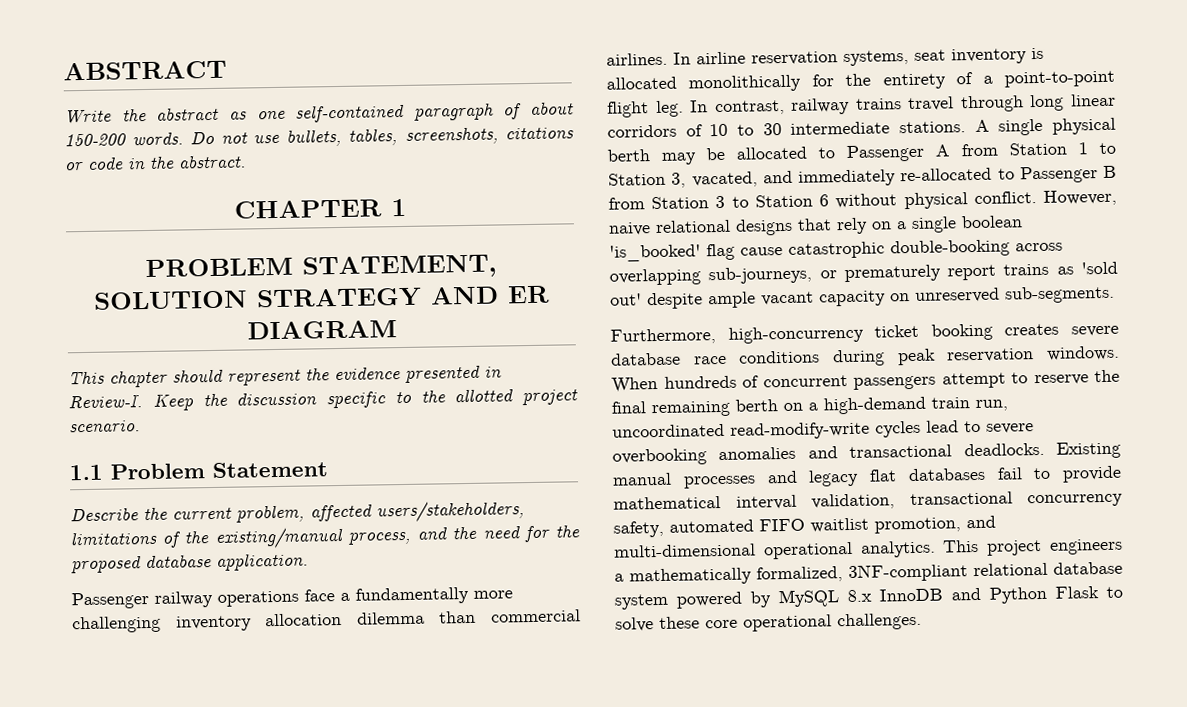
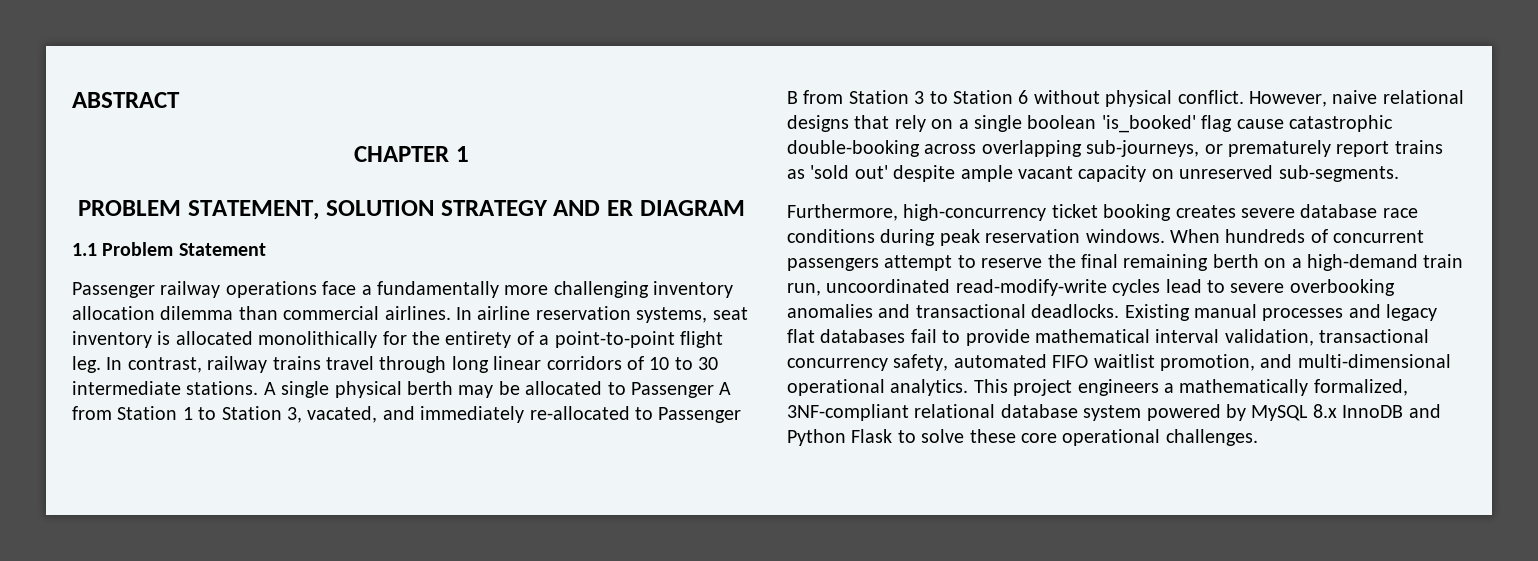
[64,101,574,124] [64,126,574,147] [64,154,247,171] // Write the abstract as one self-contained paragraph of about 150-200 words. Do not use bullets, tables, screenshots, citations or code in the abstract. -> (180, 100) none
[68,364,502,388] [68,388,578,411] [68,420,141,433] [69,461,328,481] [70,500,525,523] [70,524,580,549] [71,552,309,574] This chapter should represent the evidence presented in Review-I. Keep the discussion specific to the allotted project scenario. // 1.1 Problem Statement // Describe the current problem, affected users/stakeholders, limitations of the existing/manual process, and the need for the proposed database application. -> [72,242,266,256] 1.1 Problem Statement

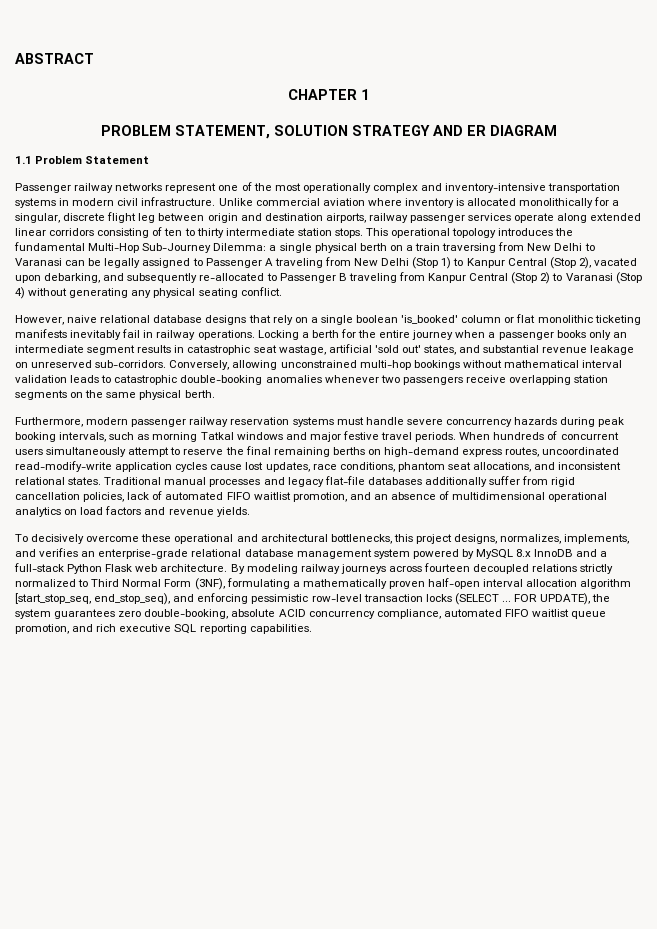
[225,281,734,298] [72,306,748,323] operations face a fundamentally more challenging inventory allocation dilemma than commercial airlines. In airline reservation systems, seat -> [115,182,621,193] [15,197,402,208] networks represent one of the most operationally complex and inventory-intensive transportation systems in modern civil infrastructure. Unlike commercial aviation where
[412,331,723,348] [72,356,719,373] [72,381,732,398] [72,406,742,423] [787,90,1173,107] the entirety of a point-to-point flight leg. In contrast, railway trains travel through long linear corridors of 10 to 30 intermediate stations. A single physical berth may be allocated to Passenger A from Station 1 to Station 3, vacated, and immediately re-allocated to Passenger B from Station 3 to Station 6 without physical -> [612,200,620,206] [15,212,642,223] [15,227,574,238] [14,242,595,253] [15,257,637,269] [15,272,642,284] [15,287,238,299] a singular, discrete flight leg between origin and destination airports, railway passenger services operate along extended linear corridors consisting of ten to thirty intermediate station stops. This operational topology introduces the fundamental Multi-Hop Sub-Journey Dilemma: a single physical berth on a train traversing from New Delhi to Varanasi can be legally assigned to Passenger A traveling from New Delhi (Stop 1) to Kanpur Central (Stop 2), vacated upon debarking, and subsequently re-allocated to Passenger B traveling from Kanpur Central (Stop 2) to Varanasi (Stop 4) without generating any physical seating
(1244, 97) none -> (282, 291) //
(1464, 97) none -> [153,315,203,323] database
[1201,115,1393,132] [787,140,1443,157] [787,165,1399,182] [787,204,1418,221] [787,229,1165,246] flag cause catastrophic double-booking across overlapping sub-journeys, or prematurely report trains as 'sold out' despite ample vacant capacity on unreserved sub-segments. // Furthermore, high-concurrency ticket booking creates severe database race conditions during peak reservation windows. -> [461,314,641,325] [15,329,627,340] [15,344,635,355] [15,360,623,370] [15,375,609,385] [15,390,215,400] [15,417,625,427] [15,431,457,442] column or flat monolithic ticketing manifests inevitably fail in railway operations. Locking a berth for the entire journey when a passenger books only an intermediate segment results in catastrophic seat wastage, artificial 'sold out' states, and substantial revenue leakage on unreserved sub-corridors. Conversely, allowing unconstrained multi-hop bookings without mathematical interval validation leads to catastrophic double-booking anomalies whenever two passengers receive overlapping station segments on the same physical berth. // Furthermore, modern passenger railway reservation systems must handle severe concurrency hazards during peak booking intervals, such as morning Tatkal windows and major festive travel periods.
[787,258,879,271] passengers -> [15,447,127,457] users simultaneously
[1212,254,1464,271] [787,279,1395,296] [787,304,1438,321] [787,329,1430,346] [787,354,949,371] berth on a high-demand train run, uncoordinated read-modify-write cycles lead to severe overbooking anomalies and transactional deadlocks. Existing manual processes and legacy flat databases fail to provide mathematical interval validation, transactional concurrency safety, -> [332,447,620,457] [15,461,622,472] [15,476,576,487] [15,491,163,502] berths on high-demand express routes, uncoordinated read-modify-write application cycles cause lost updates, race conditions, phantom seat allocations, and inconsistent relational states. Traditional manual processes and legacy flat-file databases additionally suffer from rigid cancellation policies, lack of
[1297,354,1451,368] [787,379,1408,396] [787,404,1078,421] multi-dimensional operational analytics. This project engineers a mathematically formalized, 3NF-compliant relational database -> [373,491,608,502] [15,506,250,517] [15,534,630,544] [15,548,372,559] an absence of multidimensional operational analytics on load factors and revenue yields. // To decisively overcome these operational and architectural bottlenecks, this project designs, normalizes, implements, and verifies an enterprise-grade relational database management
[787,429,1258,446] Python Flask to solve these core operational challenges. -> [600,551,608,557] [14,563,614,574] [15,578,632,590] [15,593,611,605] [15,609,607,619] [15,624,312,634] a full-stack Python Flask web architecture. By modeling railway journeys across fourteen decoupled relations strictly normalized to Third Normal Form (3NF), formulating a mathematically proven half-open interval allocation algorithm [start_stop_seq, end_stop_seq), and enforcing pessimistic row-level transaction locks (SELECT ... FOR UPDATE), the system guarantees zero double-booking, absolute ACID concurrency compliance, automated FIFO waitlist queue promotion, and rich executive SQL reporting capabilities.

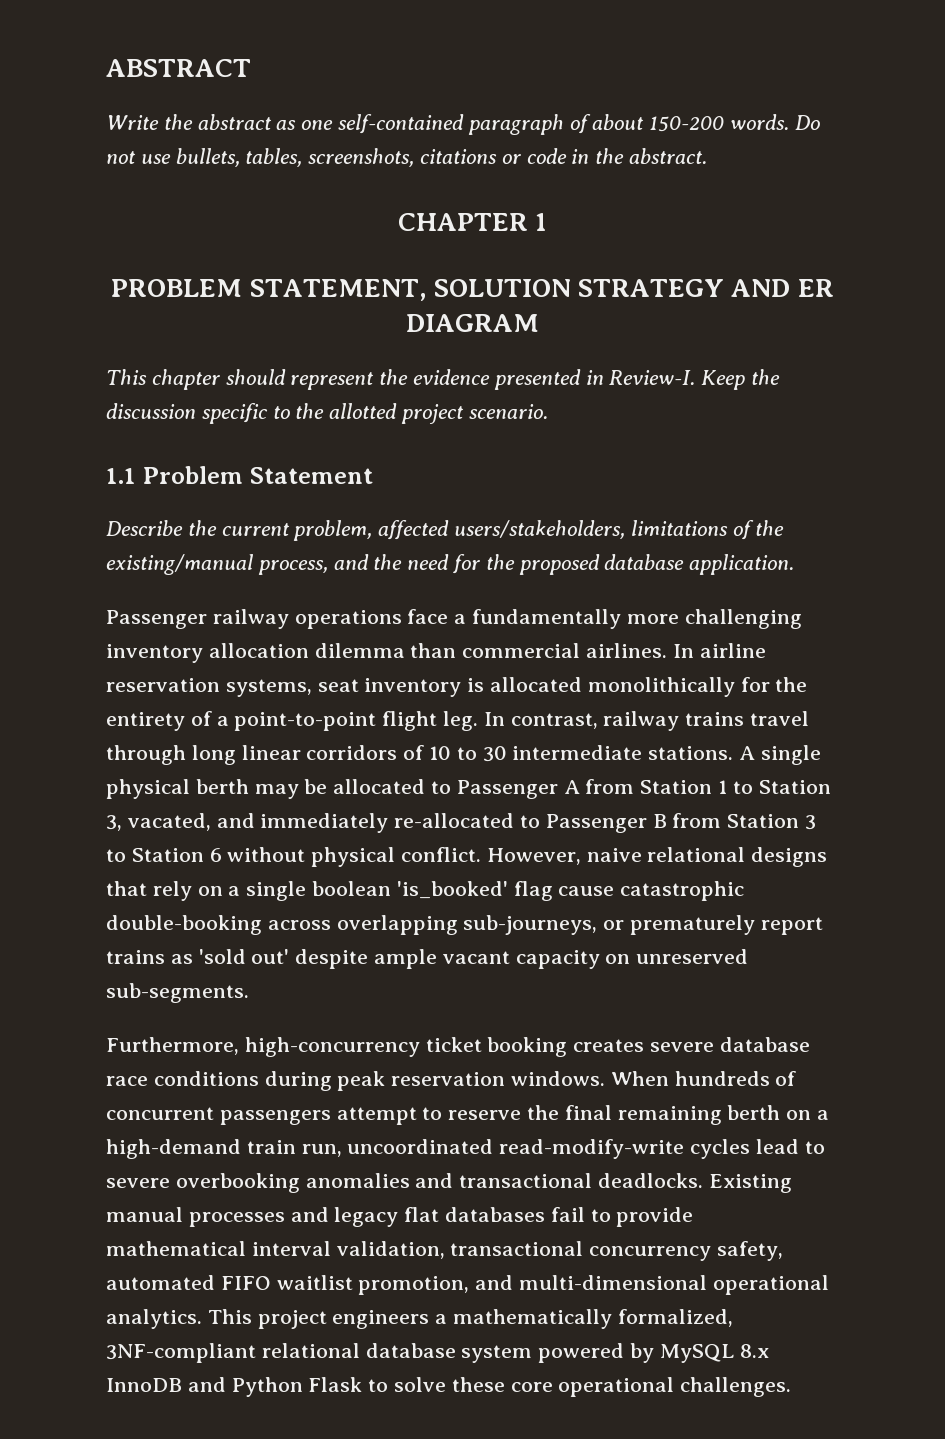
(94, 58) none -> [106,114,820,135] [106,148,708,167] // Write the abstract as one self-contained paragraph of about 150-200 words. Do not use bullets, tables, screenshots, citations or code in the abstract.
[15,156,150,164] [15,182,621,193] [15,197,402,208] 1.1 Problem Statement // Passenger railway networks represent one of the most operationally complex and inventory-intensive transportation systems in modern civil infrastructure. Unlike commercial aviation where -> [106,369,781,390] [106,403,548,424] [106,466,373,484] [106,520,785,541] [106,554,795,575] [106,609,802,629] [106,643,766,663] [106,678,359,697] This chapter should represent the evidence presented in Review-I. Keep the discussion specific to the allotted project scenario. // 1.1 Problem Statement // Describe the current problem, affected users/stakeholders, limitations of the existing/manual process, and the need for the proposed database application. // Passenger railway operations face a fundamentally more challenging inventory allocation dilemma than commercial airlines. In airline reservation systems, seat
[612,200,620,206] [15,212,642,223] [15,227,574,238] [14,242,595,253] [15,257,637,269] [15,272,642,284] [15,287,238,299] a singular, discrete flight leg between origin and destination airports, railway passenger services operate along extended linear corridors consisting of ten to thirty intermediate station stops. This operational topology introduces the fundamental Multi-Hop Sub-Journey Dilemma: a single physical berth on a train traversing from New Delhi to Varanasi can be legally assigned to Passenger A traveling from New Delhi (Stop 1) to Kanpur Central (Stop 2), vacated upon debarking, and subsequently re-allocated to Passenger B traveling from Kanpur Central (Stop 2) to Varanasi (Stop 4) without generating any physical seating -> [775,677,808,692] [106,711,810,731] [106,745,821,765] [106,779,831,799] [106,813,817,833] [106,847,396,867] the entirety of a point-to-point flight leg. In contrast, railway trains travel through long linear corridors of 10 to 30 intermediate stations. A single physical berth may be allocated to Passenger A from Station 1 to Station 3, vacated, and immediately re-allocated to Passenger B from Station 3 to Station 6 without physical
(282, 291) // -> (482, 854) none
[153,315,203,323] database -> (746, 854) none
[461,314,641,325] [15,329,627,340] [15,344,635,355] [15,360,623,370] [15,375,609,385] [15,390,215,400] [15,417,625,427] [15,431,457,442] column or flat monolithic ticketing manifests inevitably fail in railway operations. Locking a berth for the entire journey when a passenger books only an intermediate segment results in catastrophic seat wastage, artificial 'sold out' states, and substantial revenue leakage on unreserved sub-corridors. Conversely, allowing unconstrained multi-hop bookings without mathematical interval validation leads to catastrophic double-booking anomalies whenever two passengers receive overlapping station segments on the same physical berth. // Furthermore, modern passenger railway reservation systems must handle severe concurrency hazards during peak booking intervals, such as morning Tatkal windows and major festive travel periods. -> [513,881,745,901] [106,915,823,935] [106,949,749,969] [106,983,249,1003] [106,1037,810,1057] [106,1071,606,1091] flag cause catastrophic double-booking across overlapping sub-journeys, or prematurely report trains as 'sold out' despite ample vacant capacity on unreserved sub-segments. // Furthermore, high-concurrency ticket booking creates severe database race conditions during peak reservation windows.
[15,447,127,457] users simultaneously -> [219,1110,331,1125] passengers
[332,447,620,457] [15,461,622,472] [15,476,576,487] [15,491,163,502] berths on high-demand express routes, uncoordinated read-modify-write application cycles cause lost updates, race conditions, phantom seat allocations, and inconsistent relational states. Traditional manual processes and legacy flat-file databases additionally suffer from rigid cancellation policies, lack of -> [727,1105,830,1120] [106,1139,825,1159] [106,1173,792,1193] [106,1207,694,1227] [106,1241,784,1261] berth on a high-demand train run, uncoordinated read-modify-write cycles lead to severe overbooking anomalies and transactional deadlocks. Existing manual processes and legacy flat databases fail to provide mathematical interval validation, transactional concurrency safety,
[373,491,608,502] [15,506,250,517] [15,534,630,544] [15,548,372,559] an absence of multidimensional operational analytics on load factors and revenue yields. // To decisively overcome these operational and architectural bottlenecks, this project designs, normalizes, implements, and verifies an enterprise-grade relational database management -> [519,1275,829,1295] [106,1309,733,1329] [106,1343,456,1363] multi-dimensional operational analytics. This project engineers a mathematically formalized, 3NF-compliant relational database
[600,551,608,557] [14,563,614,574] [15,578,632,590] [15,593,611,605] [15,609,607,619] [15,624,312,634] a full-stack Python Flask web architecture. By modeling railway journeys across fourteen decoupled relations strictly normalized to Third Normal Form (3NF), formulating a mathematically proven half-open interval allocation algorithm [start_stop_seq, end_stop_seq), and enforcing pessimistic row-level transaction locks (SELECT ... FOR UPDATE), the system guarantees zero double-booking, absolute ACID concurrency compliance, automated FIFO waitlist queue promotion, and rich executive SQL reporting capabilities. -> [231,1377,792,1397] Python Flask to solve these core operational challenges.

